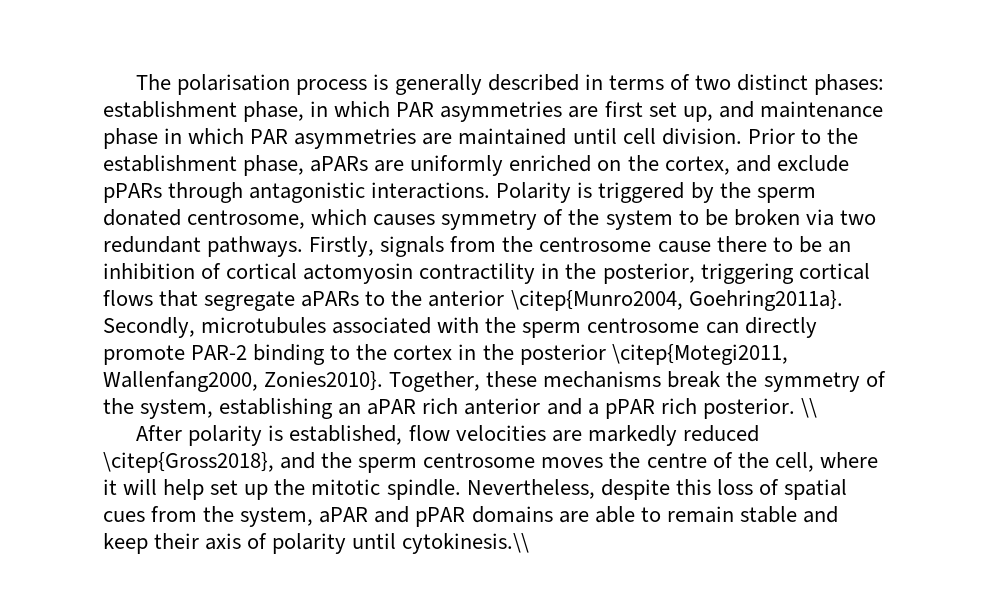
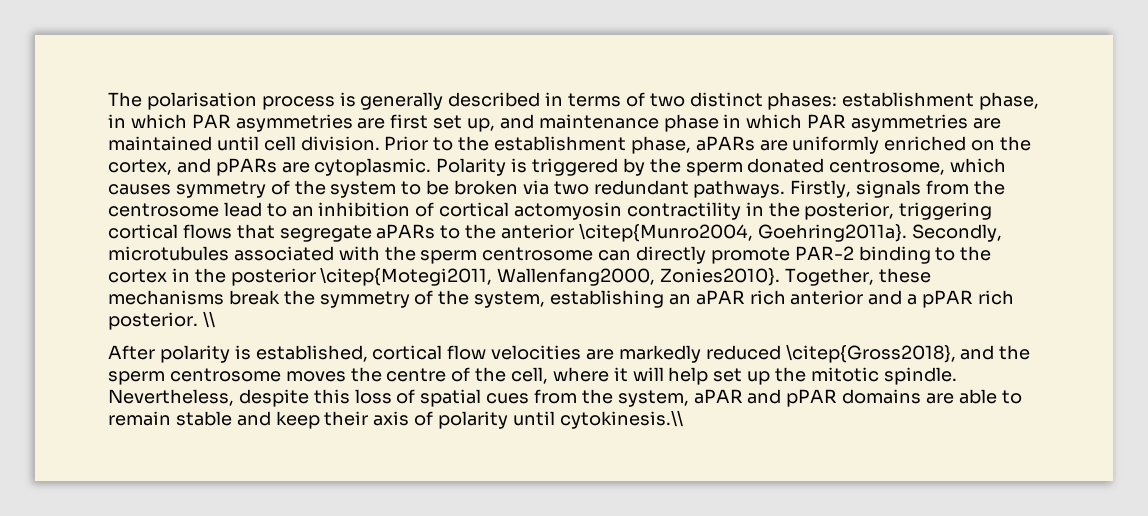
[776,155,849,172] [103,182,491,203] exclude pPARs through antagonistic interactions. -> [215,158,432,176] pPARs are cytoplasmic.
[657,236,822,253] cause there to be -> [223,202,287,217] lead to
(403, 435) none -> [372,345,443,360] cortical

